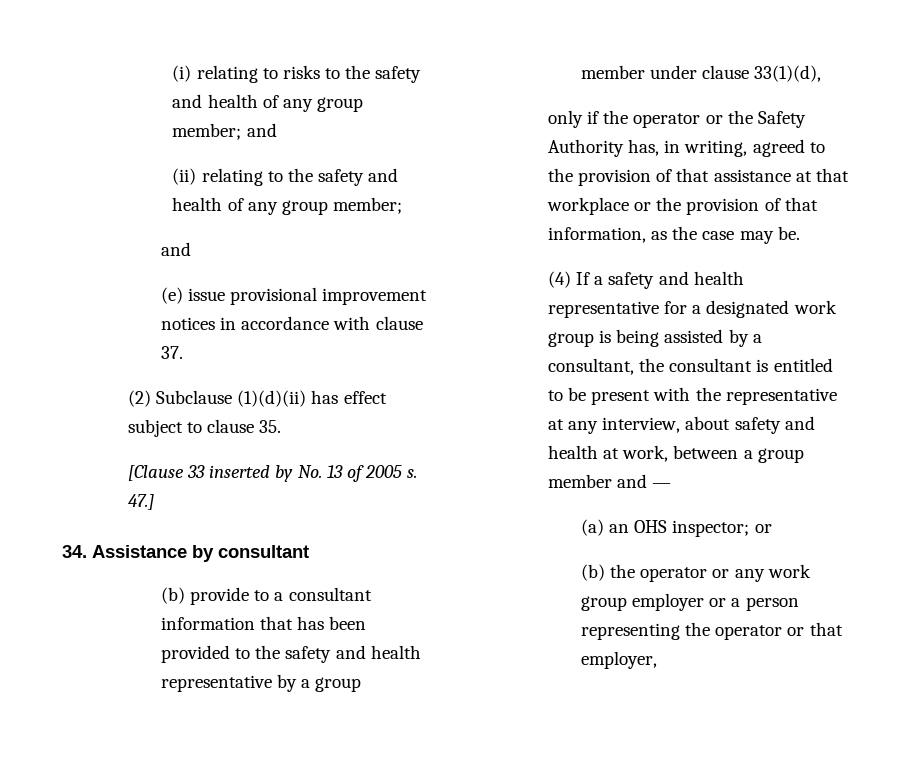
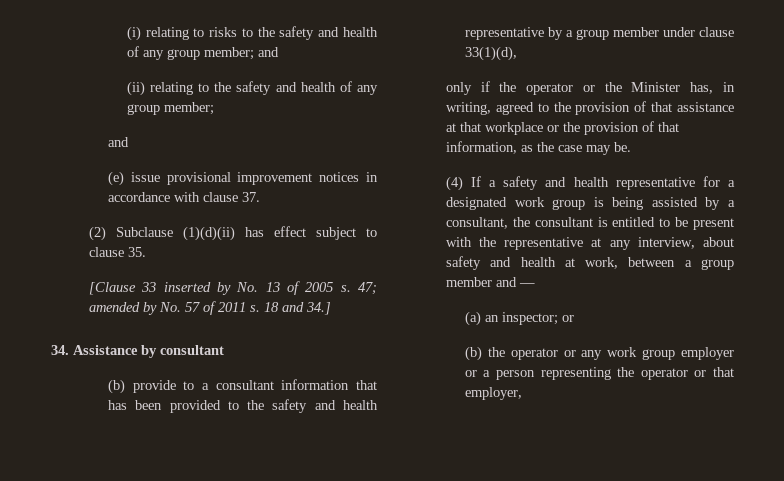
[128,494,155,510] 47.] -> [358,282,377,295] [88,301,331,315] 47; amended by No. 57 of 2011 s. 18 and 34.]
[757,111,806,128] [548,139,625,157] Safety Authority -> [631,82,681,92] Minister
[634,520,668,533] OHS -> (499, 318) none

